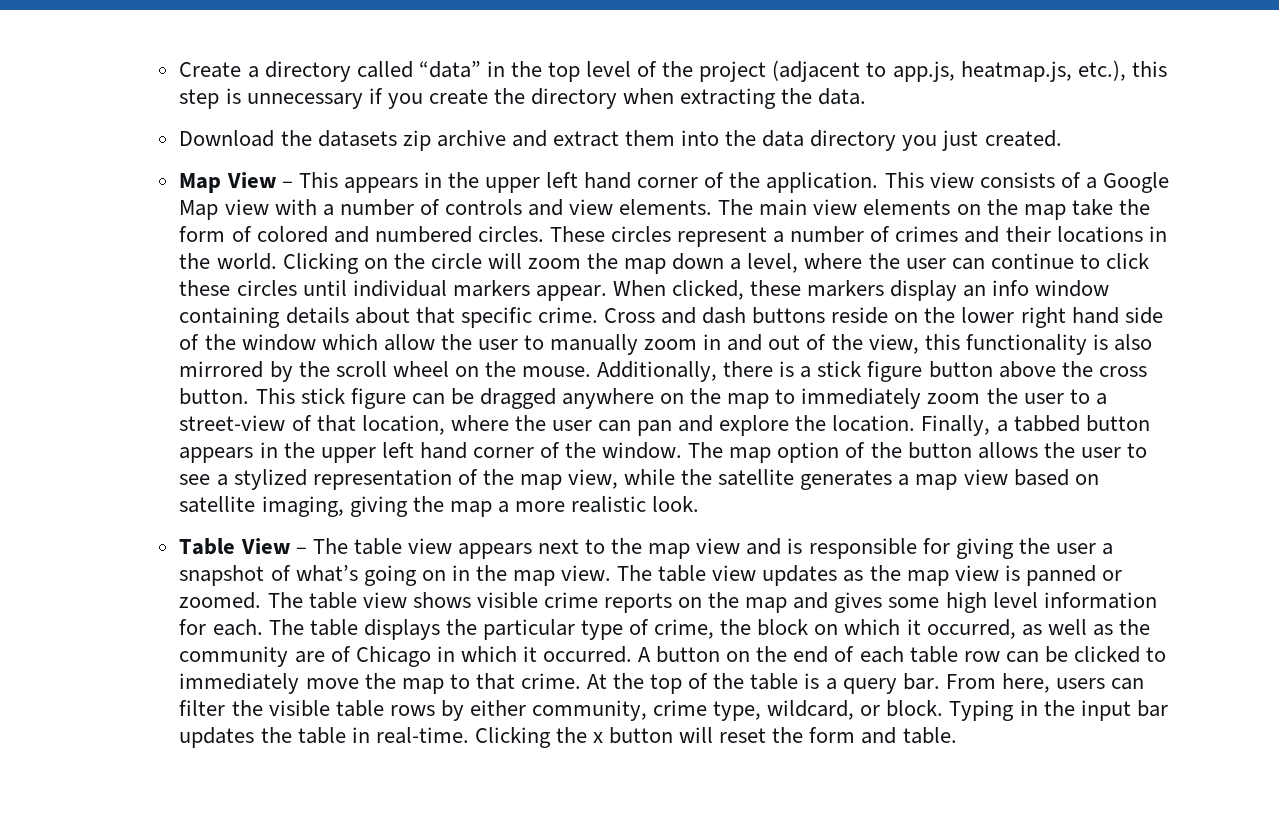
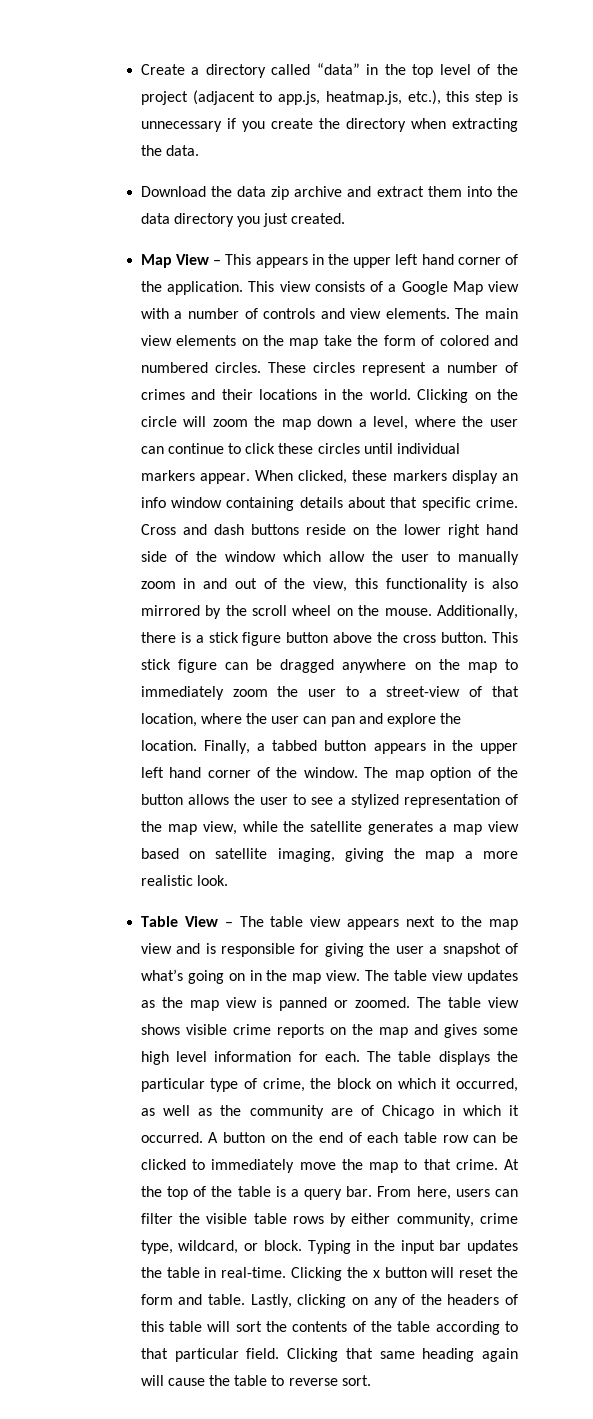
[317,130,397,147] datasets -> [237,186,267,197] data
(957, 735) none -> [250,1294,518,1308] [140,1321,518,1335] [140,1348,518,1362] [140,1375,371,1386] Lastly, clicking on any of the headers of this table will sort the contents of the table according to that particular field. Clicking that same heading again will cause the table to reverse sort.

